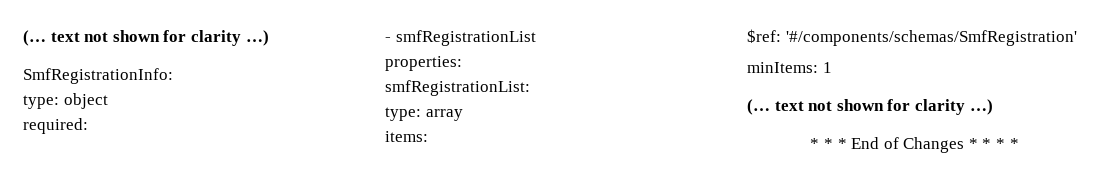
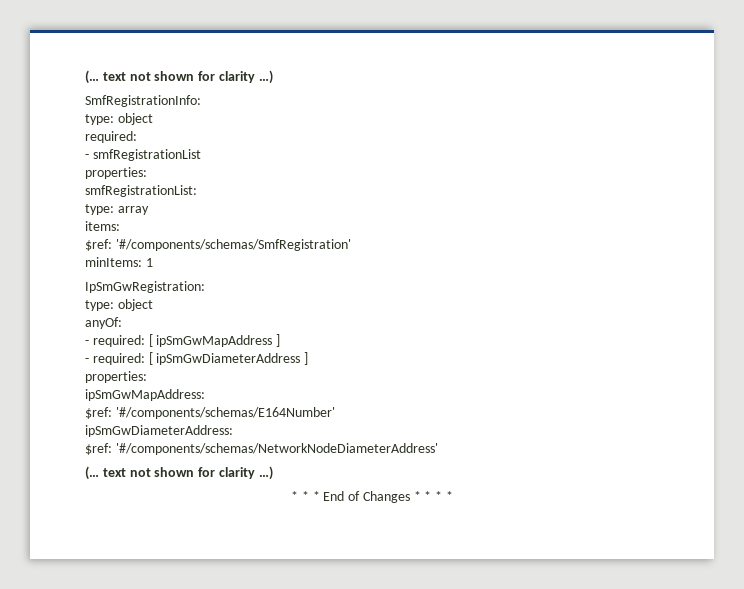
(832, 67) none -> [85,281,205,293] [85,299,153,311] [85,317,122,329] [85,334,281,347] [85,352,309,365] [85,371,147,383] [85,389,205,401] [85,407,335,419] [85,425,233,437] [85,443,438,455] // IpSmGwRegistration: // type: object // anyOf: // - required: [ ipSmGwMapAddress ] // - required: [ ipSmGwDiameterAddress ] // properties: // ipSmGwMapAddress: // $ref: '#/components/schemas/E164Number' // ipSmGwDiameterAddress: // $ref: '#/components/schemas/NetworkNodeDiameterAddress'

